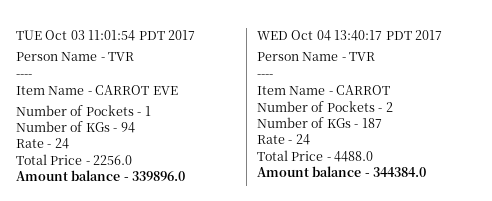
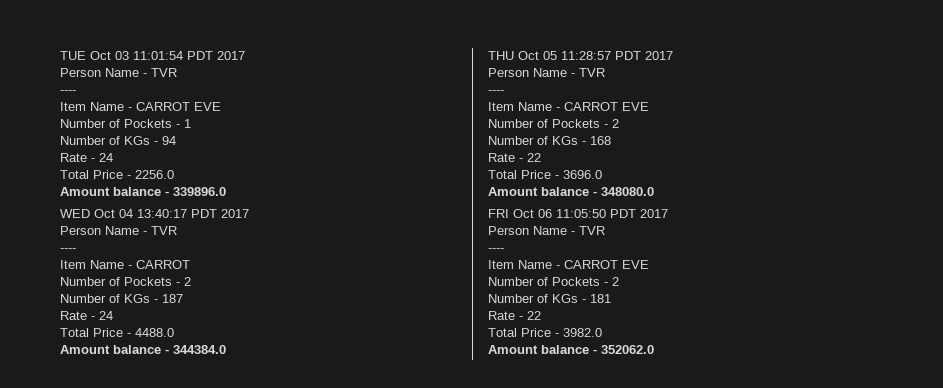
(427, 172) none -> [488,51,673,60] [488,68,605,77] [488,90,504,94] [488,102,649,111] [488,119,619,128] [488,136,611,145] [488,153,541,162] [488,170,602,179] [488,187,654,196] [488,209,668,218] [488,226,605,235] [488,248,504,252] [488,260,649,269] [488,277,619,286] [488,294,611,303] [488,311,541,320] [488,328,602,337] [488,345,654,354] // THU Oct 05 11:28:57 PDT 2017 // Person Name - TVR // ---- // Item Name - CARROT EVE // Number of Pockets - 2 // Number of KGs - 168 // Rate - 22 // Total Price - 3696.0 // Amount balance - 348080.0 // FRI Oct 06 11:05:50 PDT 2017 // Person Name - TVR // ---- // Item Name - CARROT EVE // Number of Pockets - 2 // Number of KGs - 181 // Rate - 22 // Total Price - 3982.0 // Amount balance - 352062.0

